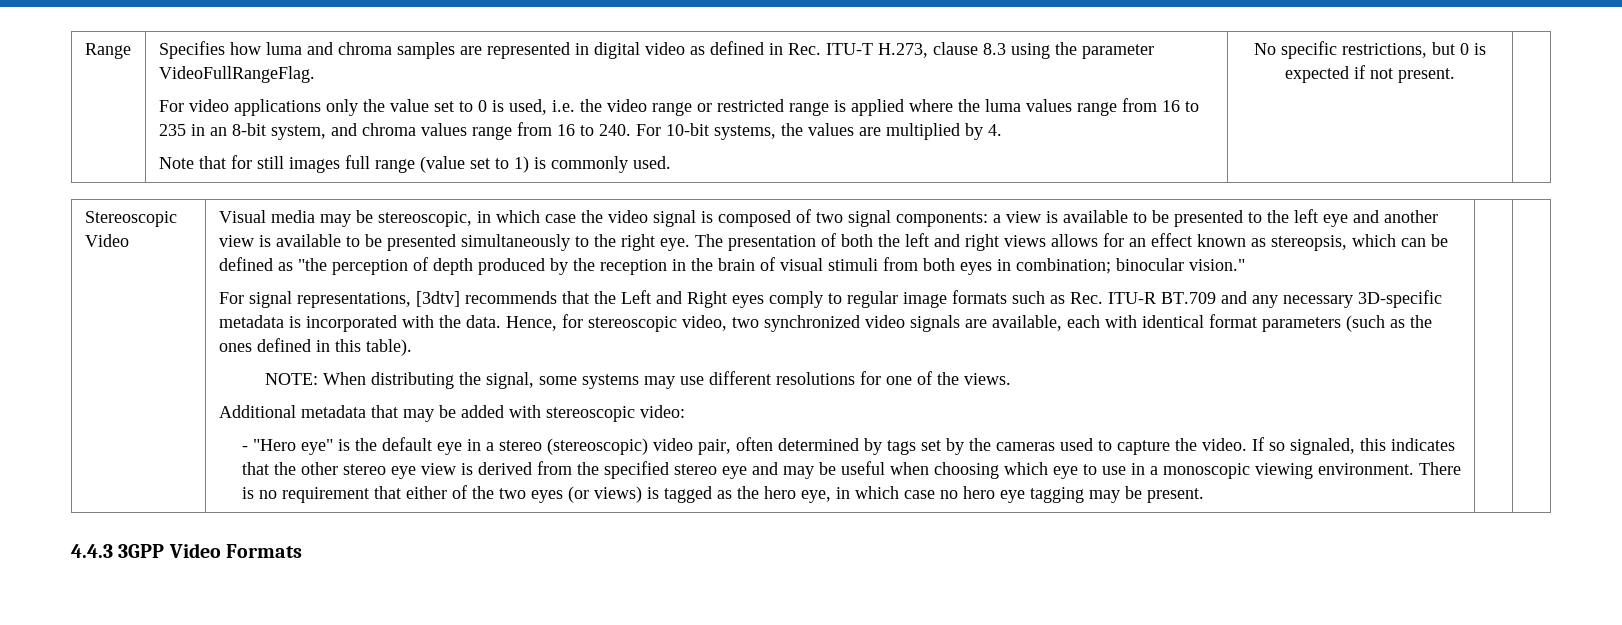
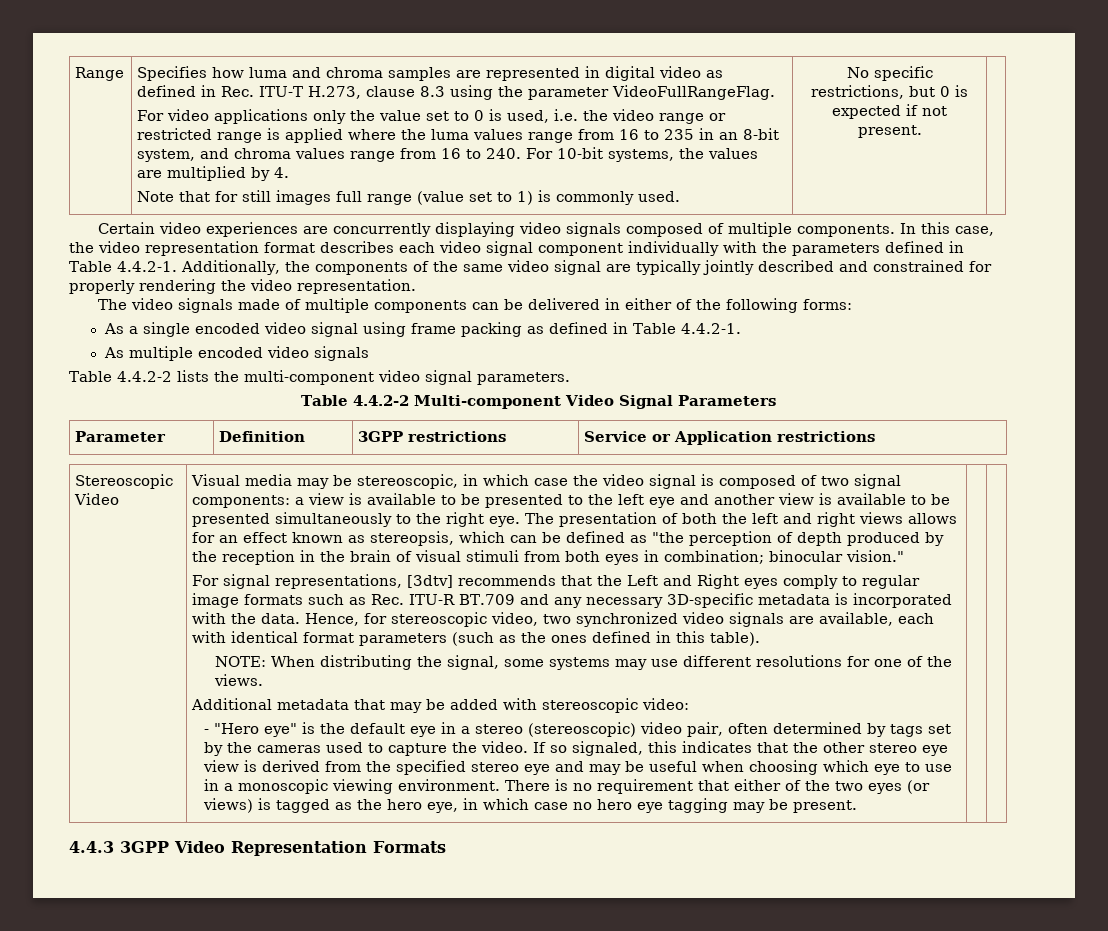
(1455, 75) none -> [97,222,994,237] [69,241,964,256] [69,260,992,275] [69,279,416,294] [97,298,852,313] [103,322,741,337] [103,346,369,361] [69,370,570,385] [300,395,776,409] [75,431,167,442] [219,431,306,442] [358,431,507,442] [584,431,876,445] // Certain video experiences are concurrently displaying video signals composed of multiple components. In this case, the video representation format describes each video signal component individually with the parameters defined in Table 4.4.2-1. Additionally, the components of the same video signal are typically jointly described and constrained for properly rendering the video representation. // The video signals made of multiple components can be delivered in either of the following forms: // As a single encoded video signal using frame packing as defined in Table 4.4.2-1. // As multiple encoded video signals // Table 4.4.2-2 lists the multi-component video signal parameters. // Table 4.4.2-2 Multi-component Video Signal Parameters // Parameter | Definition | 3GPP restrictions | Service or Application restrictions
(221, 550) none -> [231,841,367,856] Representation

